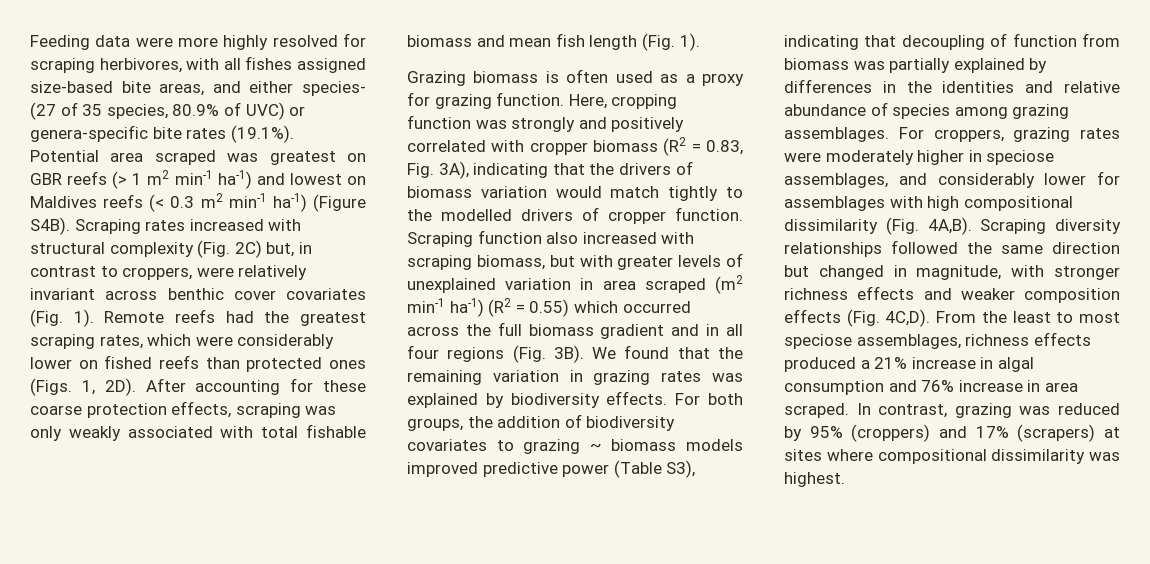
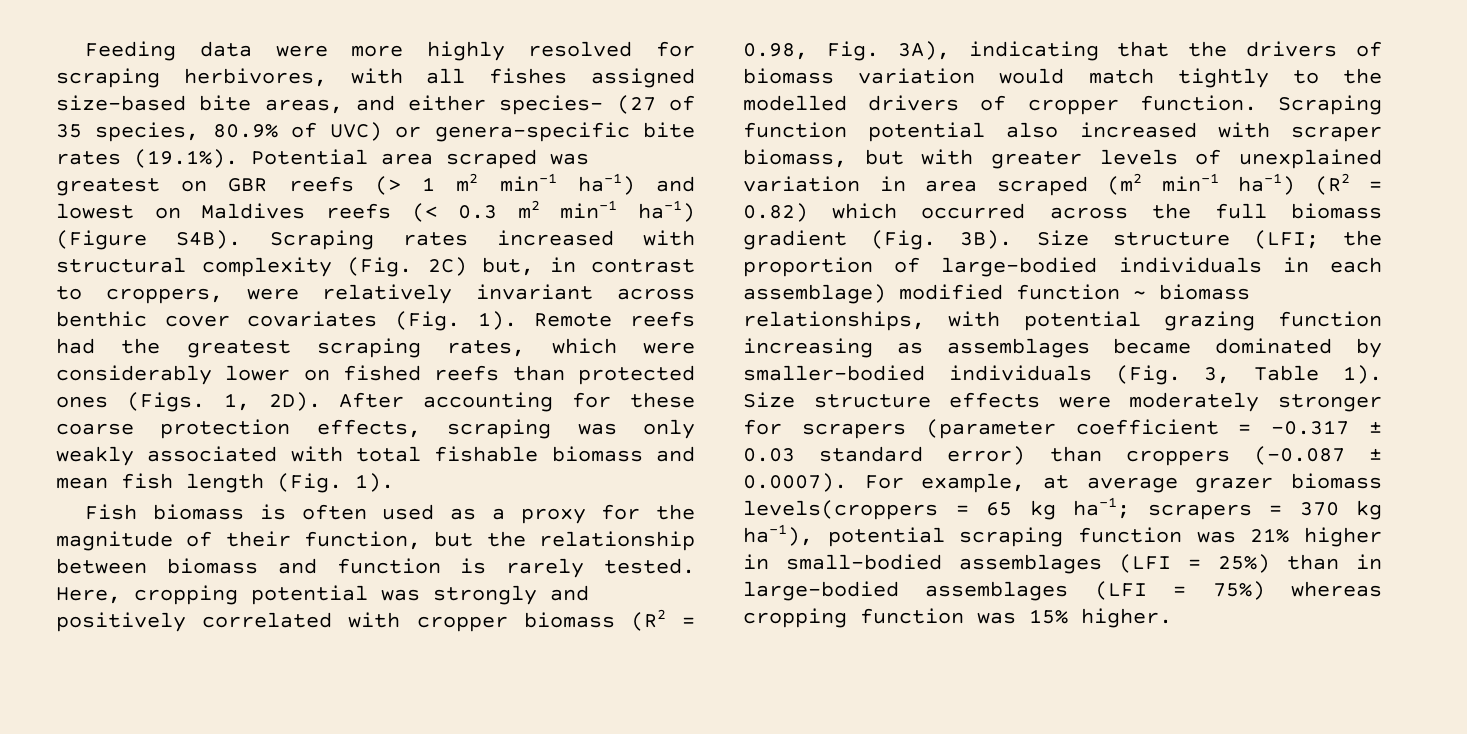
[407,71,466,86] Grazing -> [85,504,138,520] Fish
[434,92,565,109] grazing function. -> [656,504,695,520] [56,531,695,551] [56,558,695,578] the magnitude of their function, but the relationship between biomass and function is rarely tested.
[407,115,471,129] function -> [251,585,368,605] potential
[706,140,743,155] 0.83, -> [743,43,808,60] 0.98,
(542, 237) none -> [868,122,986,142] potential
[407,255,472,270] scraping -> [1291,126,1382,142] scraper
[529,299,570,317] 0.55) -> [743,203,808,222] 0.82)
[671,324,743,336] [407,345,743,363] [407,370,743,385] [407,391,743,408] [407,414,676,431] [407,439,743,454] [407,460,696,478] [784,33,1120,50] [784,58,1048,73] [784,79,1120,93] [784,102,1070,119] [784,127,1120,142] [784,150,1055,165] [784,171,1120,188] [784,196,1073,211] [784,217,1121,235] [784,240,1120,257] [784,265,1120,280] [784,286,1120,303] [784,309,1120,327] [784,332,1091,349] [784,357,1034,372] [784,380,1078,395] [784,403,1120,418] [784,424,1120,442] [784,449,1120,464] [784,472,845,487] and in all four regions (Fig. 3B). We found that the remaining variation in grazing rates was explained by biodiversity effects. For both groups, the addition of biodiversity covariates to grazing ~ biomass models improved predictive power (Table S3), indicating that decoupling of function from biomass was partially explained by differences in the identities and relative abundance of species among grazing assemblages. For croppers, grazing rates were moderately higher in speciose assemblages, and considerably lower for assemblages with high compositional dissimilarity (Fig. 4A,B). Scraping diversity relationships followed the same direction but changed in magnitude, with stronger richness effects and weaker composition effects (Fig. 4C,D). From the least to most speciose assemblages, richness effects produced a 21% increase in algal consumption and 76% increase in area scraped. In contrast, grazing was reduced by 95% (croppers) and 17% (scrapers) at sites where compositional dissimilarity was highest. -> [871,230,1382,250] [743,257,1382,277] [743,284,1250,304] [743,311,1382,331] [743,338,1382,358] [743,365,1382,385] [743,392,1382,412] [743,419,1382,439] [743,446,1382,466] [743,473,1382,493] [743,497,1382,520] [743,524,1382,547] [743,554,1382,574] [743,581,1382,601] [743,608,1172,628] (Fig. 3B). Size structure (LFI; the proportion of large-bodied individuals in each assemblage) modified function ~ biomass relationships, with potential grazing function increasing as assemblages became dominated by smaller-bodied individuals (Fig. 3, Table 1). Size structure effects were moderately stronger for scrapers (parameter coefficient = -0.317 ± 0.03 standard error) than croppers (-0.087 ± 0.0007). For example, at average grazer biomass levels(croppers = 65 kg ha-1; scrapers = 370 kg ha-1), potential scraping function was 21% higher in small-bodied assemblages (LFI = 25%) than in large-bodied assemblages (LFI = 75%) whereas cropping function was 15% higher.

